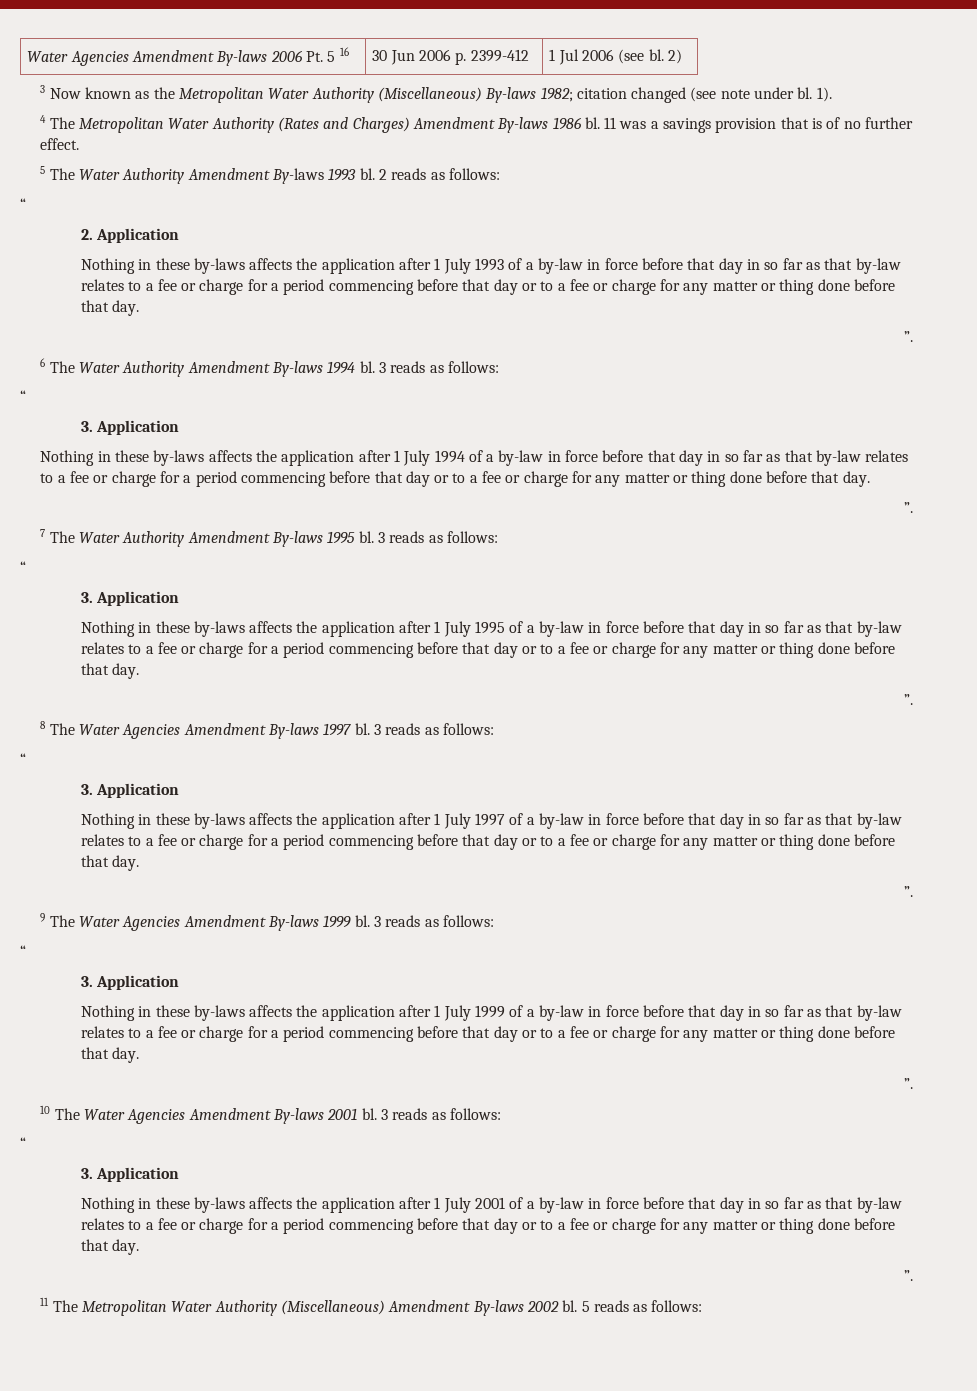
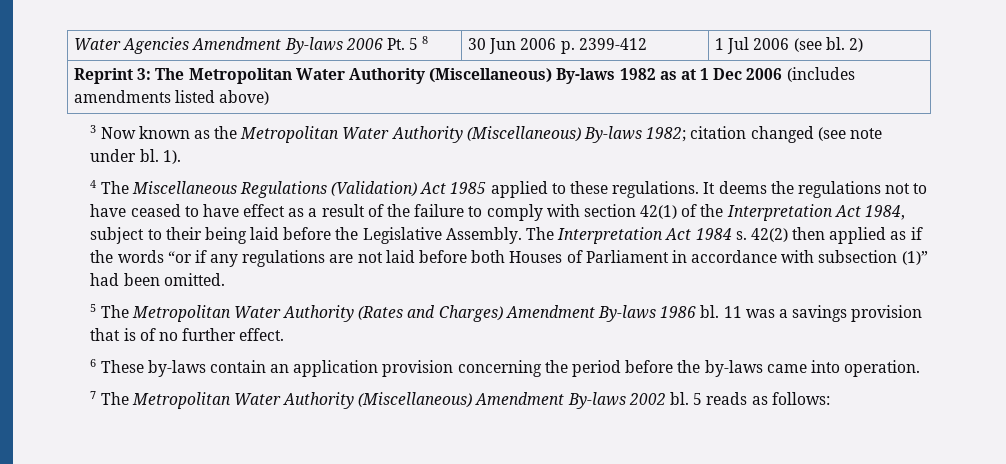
[339,47,349,56] 16 -> [422,36,429,44] 8
(682, 56) none -> [74,67,855,84] [74,90,270,105] // Reprint 3: The Metropolitan Water Authority (Miscellaneous) By-laws 1982 as at 1 Dec 2006 (includes amendments listed above)
(75, 123) none -> [131,181,928,198] [90,204,906,221] [90,227,923,244] [90,250,928,267] [90,273,225,286] [90,304,129,318] Miscellaneous Regulations (Validation) Act 1985 applied to these regulations. It deems the regulations not to have ceased to have effect as a result of the failure to comply with section 42(1) of the Interpretation Act 1984, subject to their being laid before the Legislative Assembly. The Interpretation Act 1984 s. 42(2) then applied as if the words “or if any regulations are not laid before both Houses of Parliament in accordance with subsection (1)” had been omitted. // 5 The
[40,166,500,184] [20,198,26,210] [80,228,180,243] [80,258,901,274] [80,279,895,295] [80,300,140,316] [904,331,913,342] [40,358,499,377] [20,390,26,402] [80,420,180,435] [40,450,909,466] [40,471,870,487] [904,502,913,513] [40,529,498,547] [20,561,26,573] [80,591,180,606] [80,621,902,637] [80,642,895,658] [80,663,140,679] [904,694,913,705] [40,721,494,739] [20,753,26,765] [80,783,180,798] [80,813,902,829] [80,834,895,850] [80,855,140,871] [904,886,913,897] [40,913,494,931] [20,945,26,957] [80,975,180,990] [80,1005,902,1021] [80,1026,895,1042] [80,1047,140,1063] [904,1078,913,1089] [40,1105,501,1124] [20,1137,26,1149] [80,1167,180,1182] [80,1197,902,1213] [80,1218,895,1234] [80,1239,140,1255] [904,1270,913,1281] [40,1297,50,1306] 5 The Water Authority Amendment By-laws 1993 bl. 2 reads as follows: // “ // 2. Application // Nothing in these by-laws affects the application after 1 July 1993 of a by-law in force before that day in so far as that by-law relates to a fee or charge for a period commencing before that day or to a fee or charge for any matter or thing done before that day. // ”. // 6 The Water Authority Amendment By-laws 1994 bl. 3 reads as follows: // “ // 3. Application // Nothing in these by-laws affects the application after 1 July 1994 of a by-law in force before that day in so far as that by-law relates to a fee or charge for a period commencing before that day or to a fee or charge for any matter or thing done before that day. // ”. // 7 The Water Authority Amendment By-laws 1995 bl. 3 reads as follows: // “ // 3. Application // Nothing in these by-laws affects the application after 1 July 1995 of a by-law in force before that day in so far as that by-law relates to a fee or charge for a period commencing before that day or to a fee or charge for any matter or thing done before that day. // ”. // 8 The Water Agencies Amendment By-laws 1997 bl. 3 reads as follows: // “ // 3. Application // Nothing in these by-laws affects the application after 1 July 1997 of a by-law in force before that day in so far as that by-law relates to a fee or charge for a period commencing before that day or to a fee or charge for any matter or thing done before that day. // ”. // 9 The Water Agencies Amendment By-laws 1999 bl. 3 reads as follows: // “ // 3. Application // Nothing in these by-laws affects the application after 1 July 1999 of a by-law in force before that day in so far as that by-law relates to a fee or charge for a period commencing before that day or to a fee or charge for any matter or thing done before that day. // ”. // 10 The Water Agencies Amendment By-laws 2001 bl. 3 reads as follows: // “ // 3. Application // Nothing in these by-laws affects the application after 1 July 2001 of a by-law in force before that day in so far as that by-law relates to a fee or charge for a period commencing before that day or to a fee or charge for any matter or thing done before that day. // ”. // 11 -> [90,359,921,377] [90,391,97,399] 6 These by-laws contain an application provision concerning the period before the by-laws came into operation. // 7

